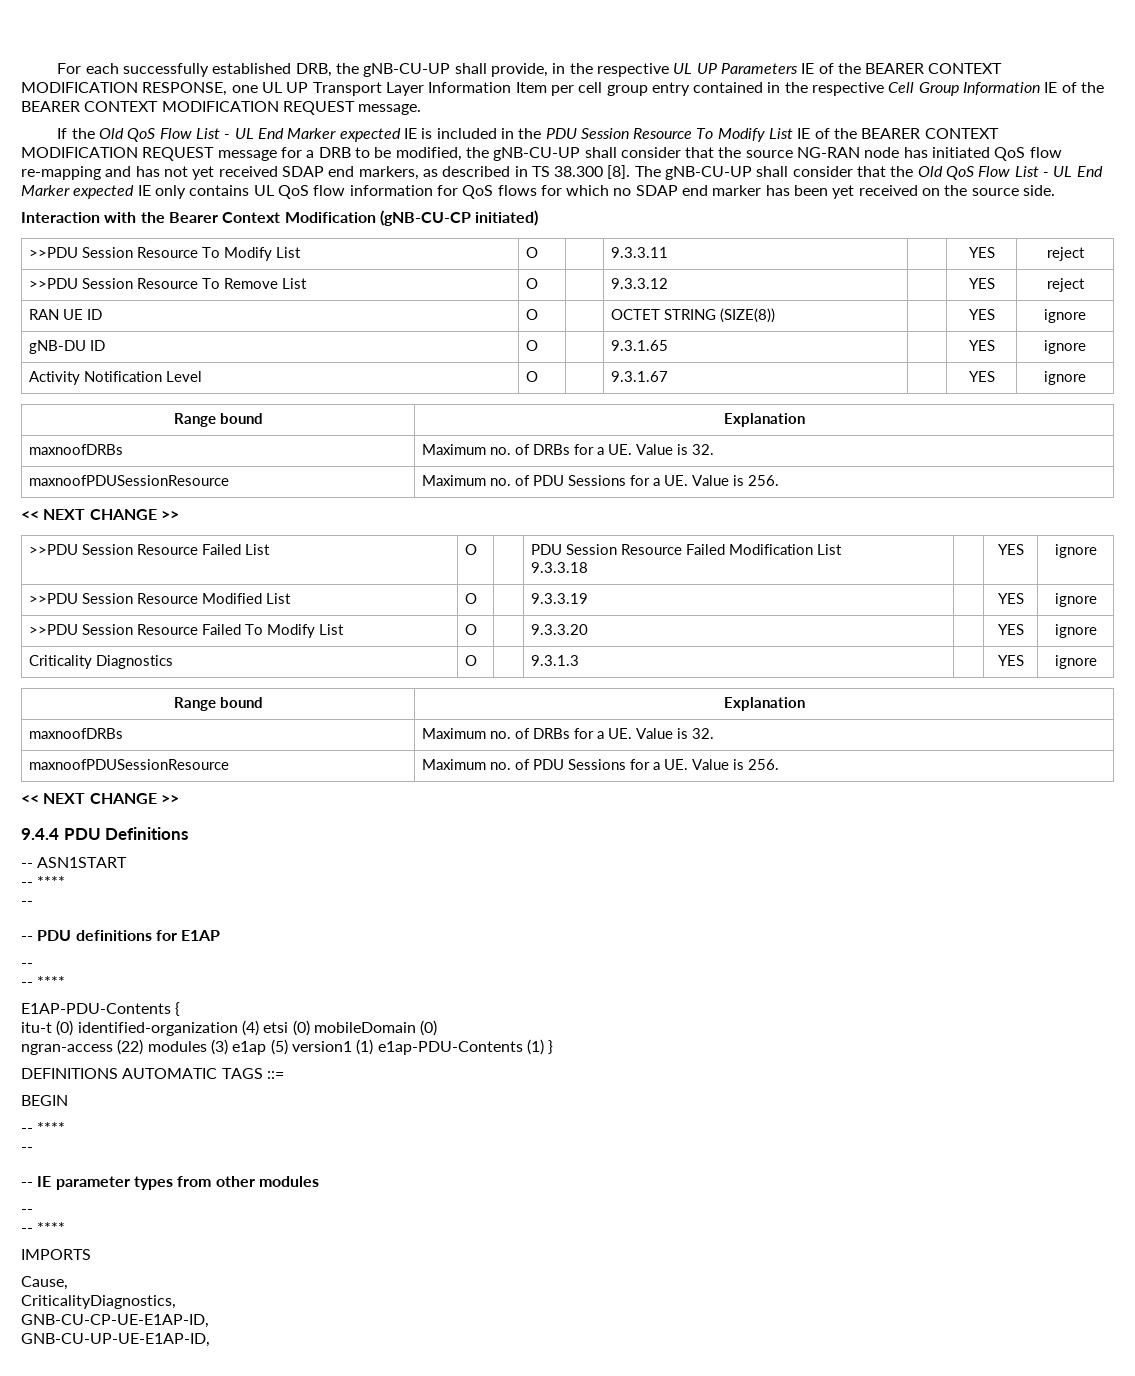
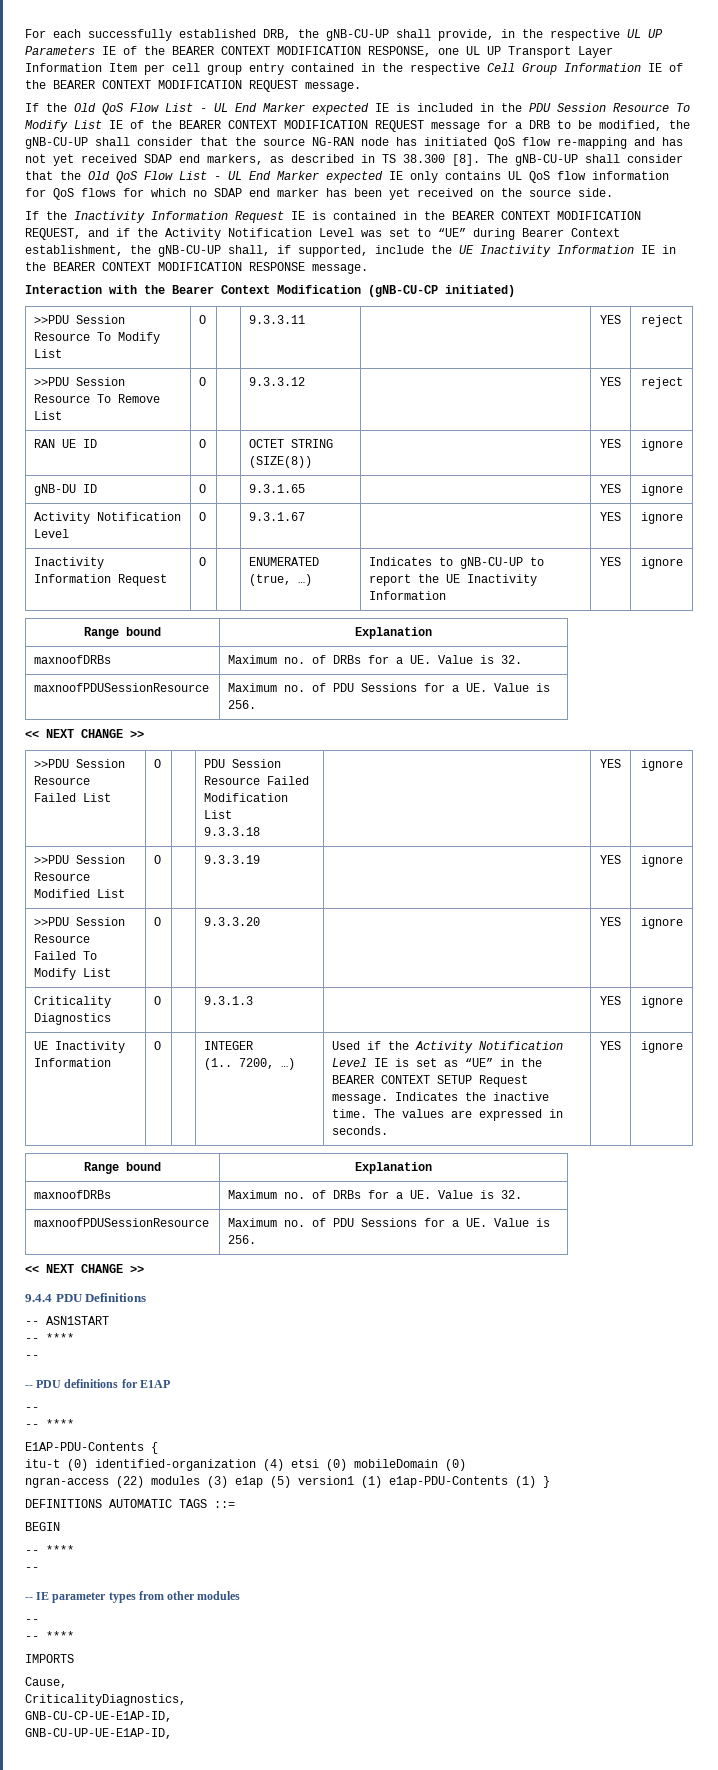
(1056, 190) none -> [25,211,641,223] [25,228,620,240] [25,245,676,257] [25,262,368,274] // If the Inactivity Information Request IE is contained in the BEARER CONTEXT MODIFICATION REQUEST, and if the Activity Notification Level was set to “UE” during Bearer Context establishment, the gNB-CU-UP shall, if supported, include the UE Inactivity Information IE in the BEARER CONTEXT MODIFICATION RESPONSE message.
(1086, 378) none -> [34,557,105,569] [34,574,168,586] [199,557,207,566] [249,557,320,566] [249,574,313,586] [369,557,545,569] [369,574,538,586] [369,591,447,600] [600,557,621,566] [640,557,683,569] // Inactivity Information Request | O | | ENUMERATED (true, …) | Indicates to gNB-CU-UP to report the UE Inactivity Information | YES | ignore
(1097, 662) none -> [34,1041,126,1053] [34,1058,112,1067] [154,1041,162,1050] [204,1041,254,1050] [204,1058,296,1070] [332,1041,564,1053] [332,1058,543,1067] [332,1075,529,1087] [332,1092,550,1104] [332,1109,564,1121] [332,1126,389,1135] [600,1041,621,1050] [640,1041,683,1053] // UE Inactivity Information | O | | INTEGER // (1.. 7200, …) | Used if the Activity Notification Level IE is set as “UE” in the BEARER CONTEXT SETUP Request message. Indicates the inactive time. The values are expressed in seconds. | YES | ignore

